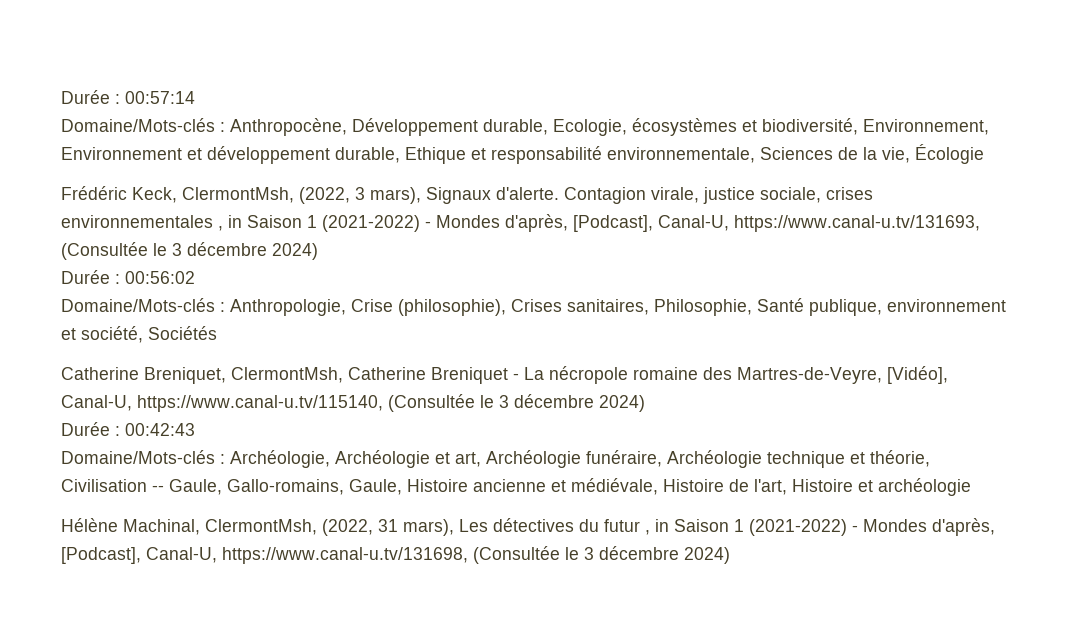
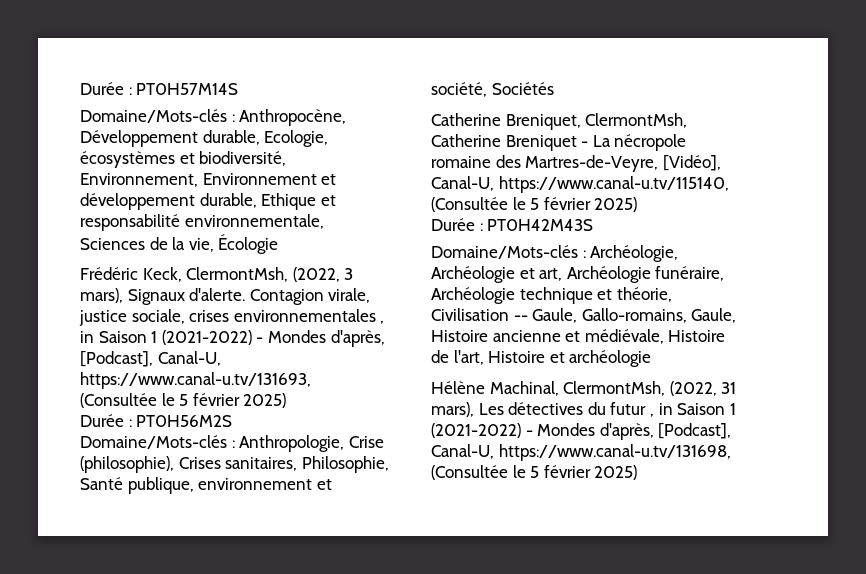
[61,90,195,104] Durée : 00:57:14 -> [80,82,239,95] Durée : PT0H57M14S
[172,242,318,260] [61,270,195,284] 3 décembre 2024) // Durée : 00:56:02 -> [179,393,287,408] [80,414,233,427] 5 février 2025) // Durée : PT0H56M2S
[499,394,645,412] [61,422,195,436] 3 décembre 2024) // Durée : 00:42:43 -> [530,197,638,212] [431,218,594,231] 5 février 2025) // Durée : PT0H42M43S
[584,546,730,564] 3 décembre 2024) -> [530,465,638,480] 5 février 2025)

